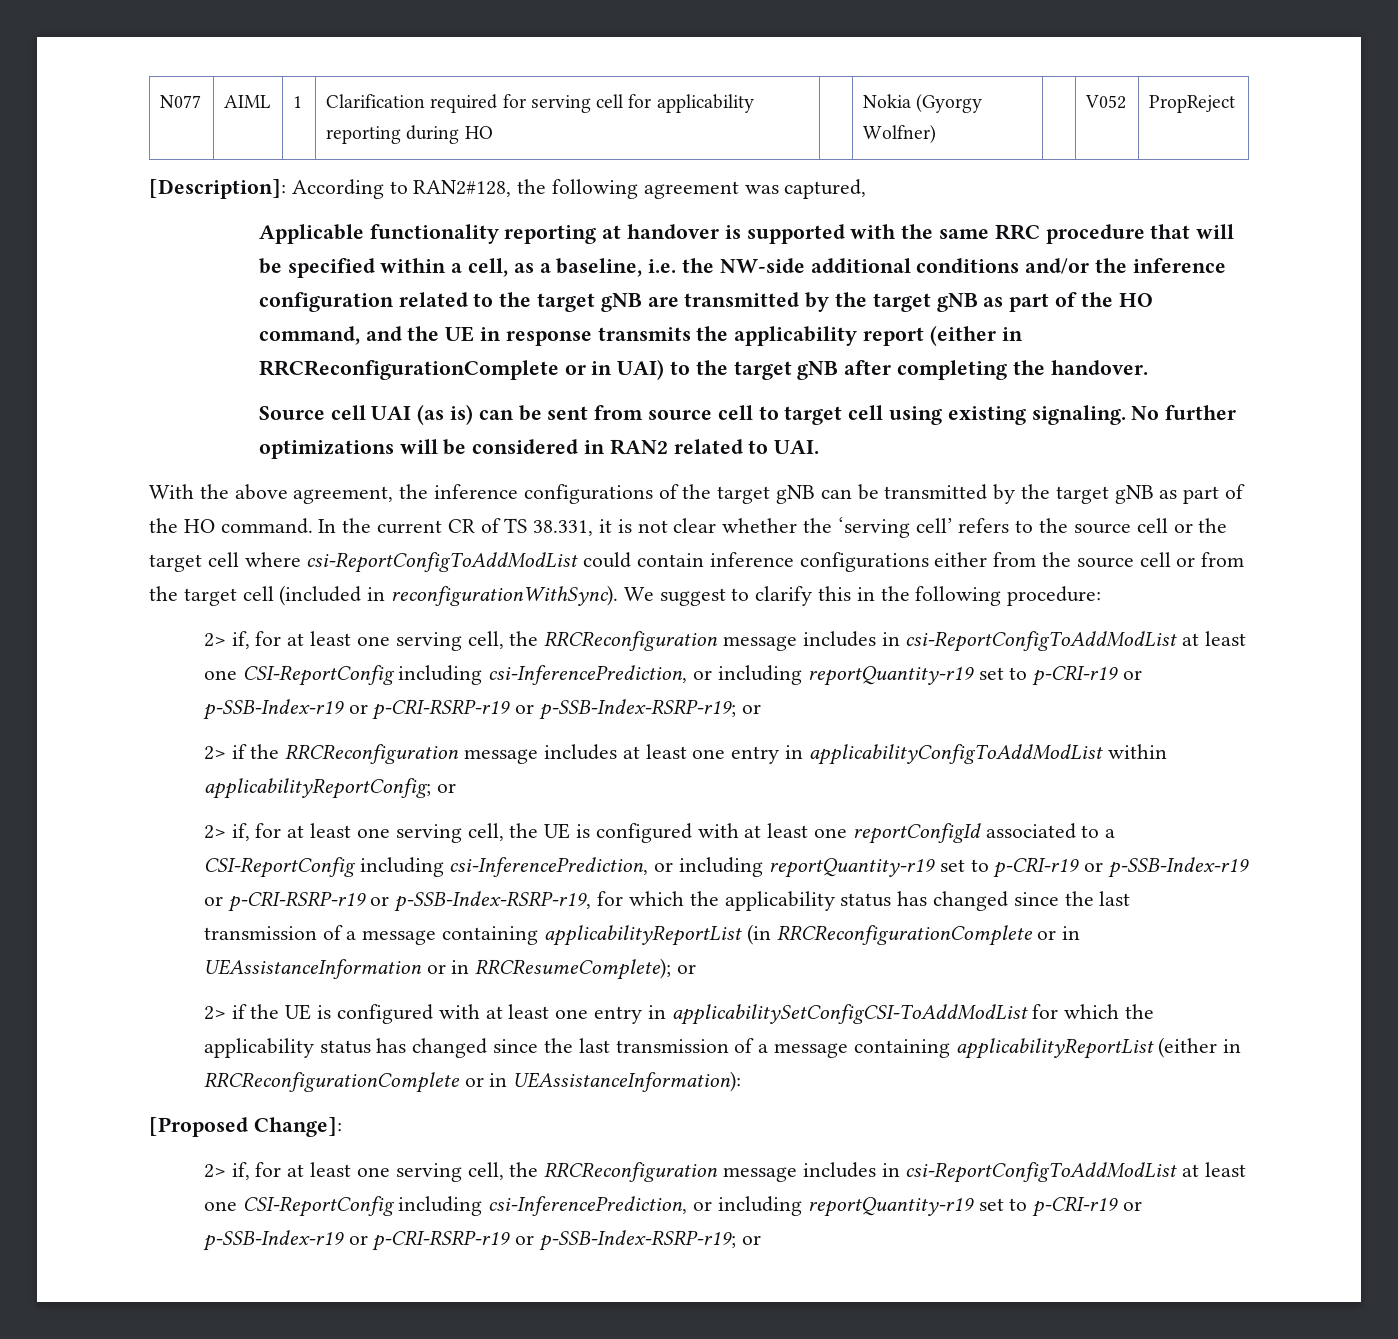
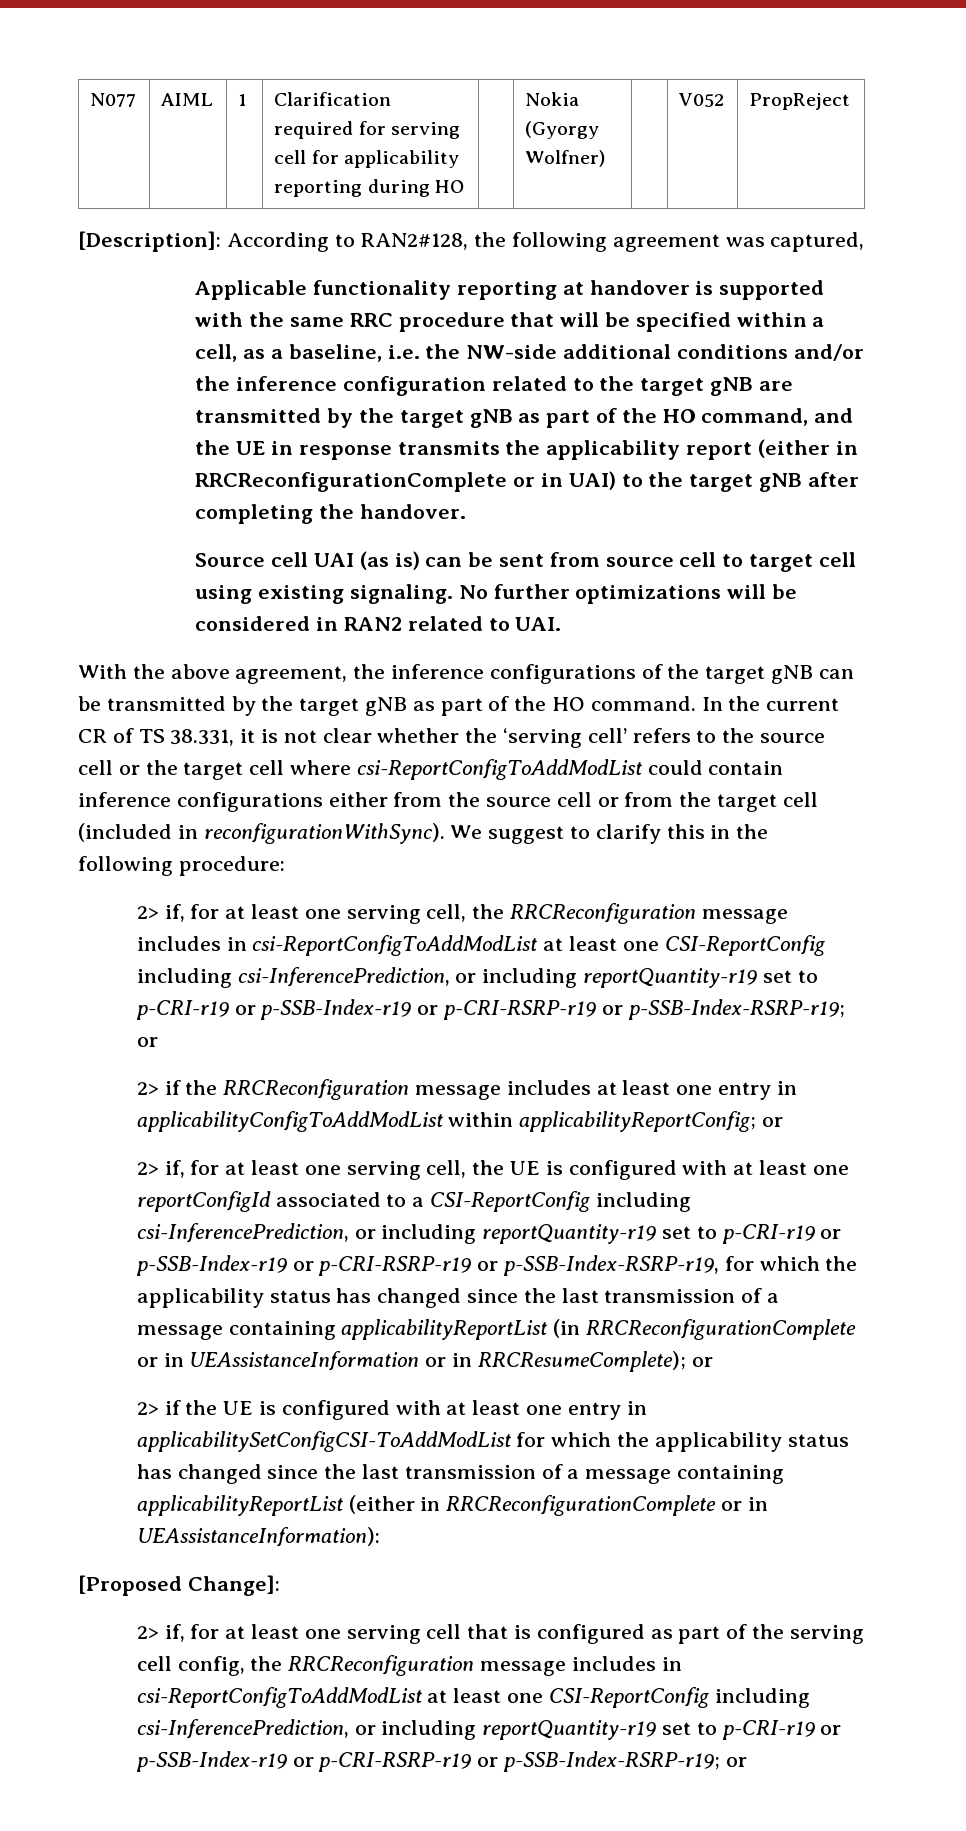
[467,1162,504,1180] cell, -> [426,1624,864,1644] [136,1656,245,1676] cell that is configured as part of the serving cell config,

